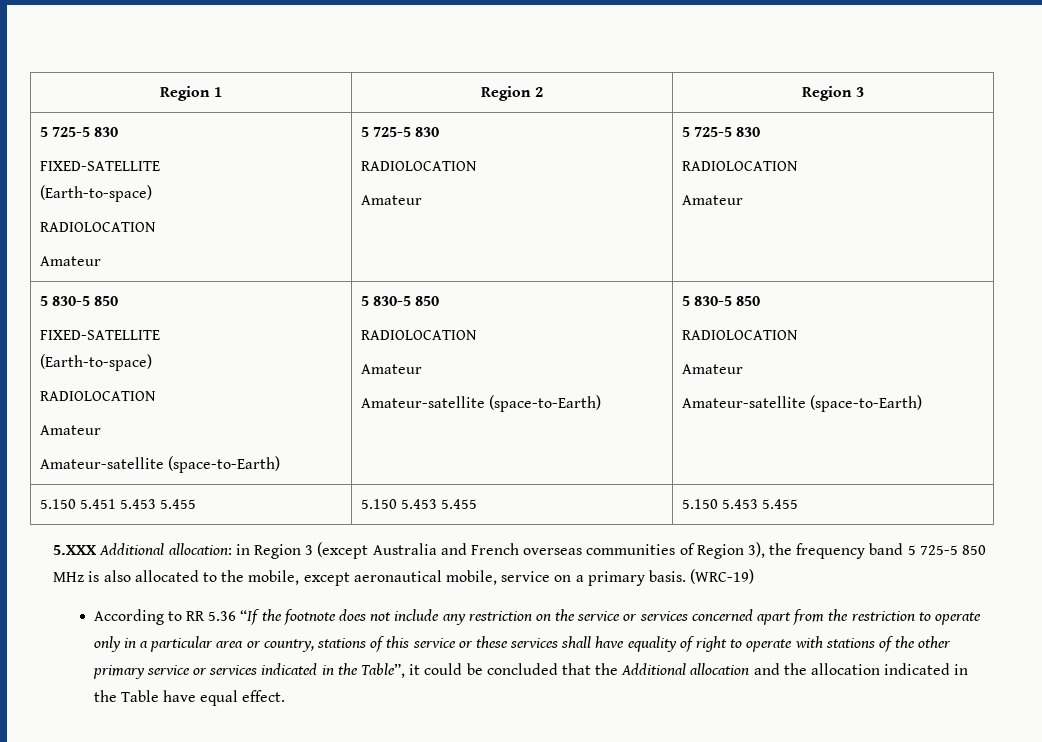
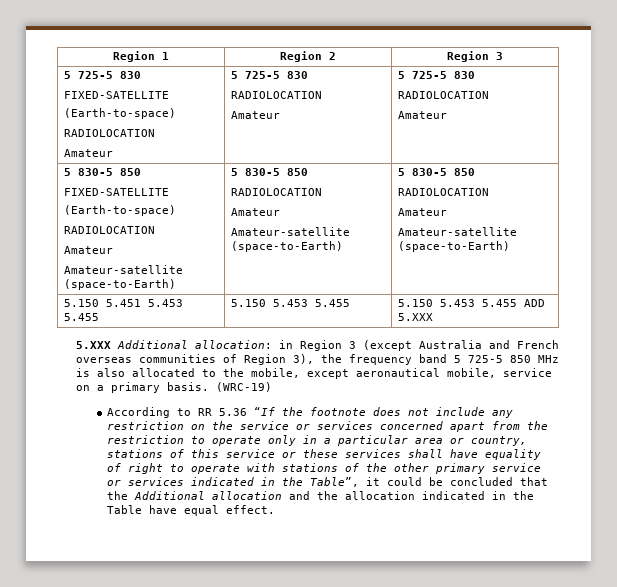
(798, 504) none -> [524,299,546,307] [398,313,434,321] ADD 5.XXX

